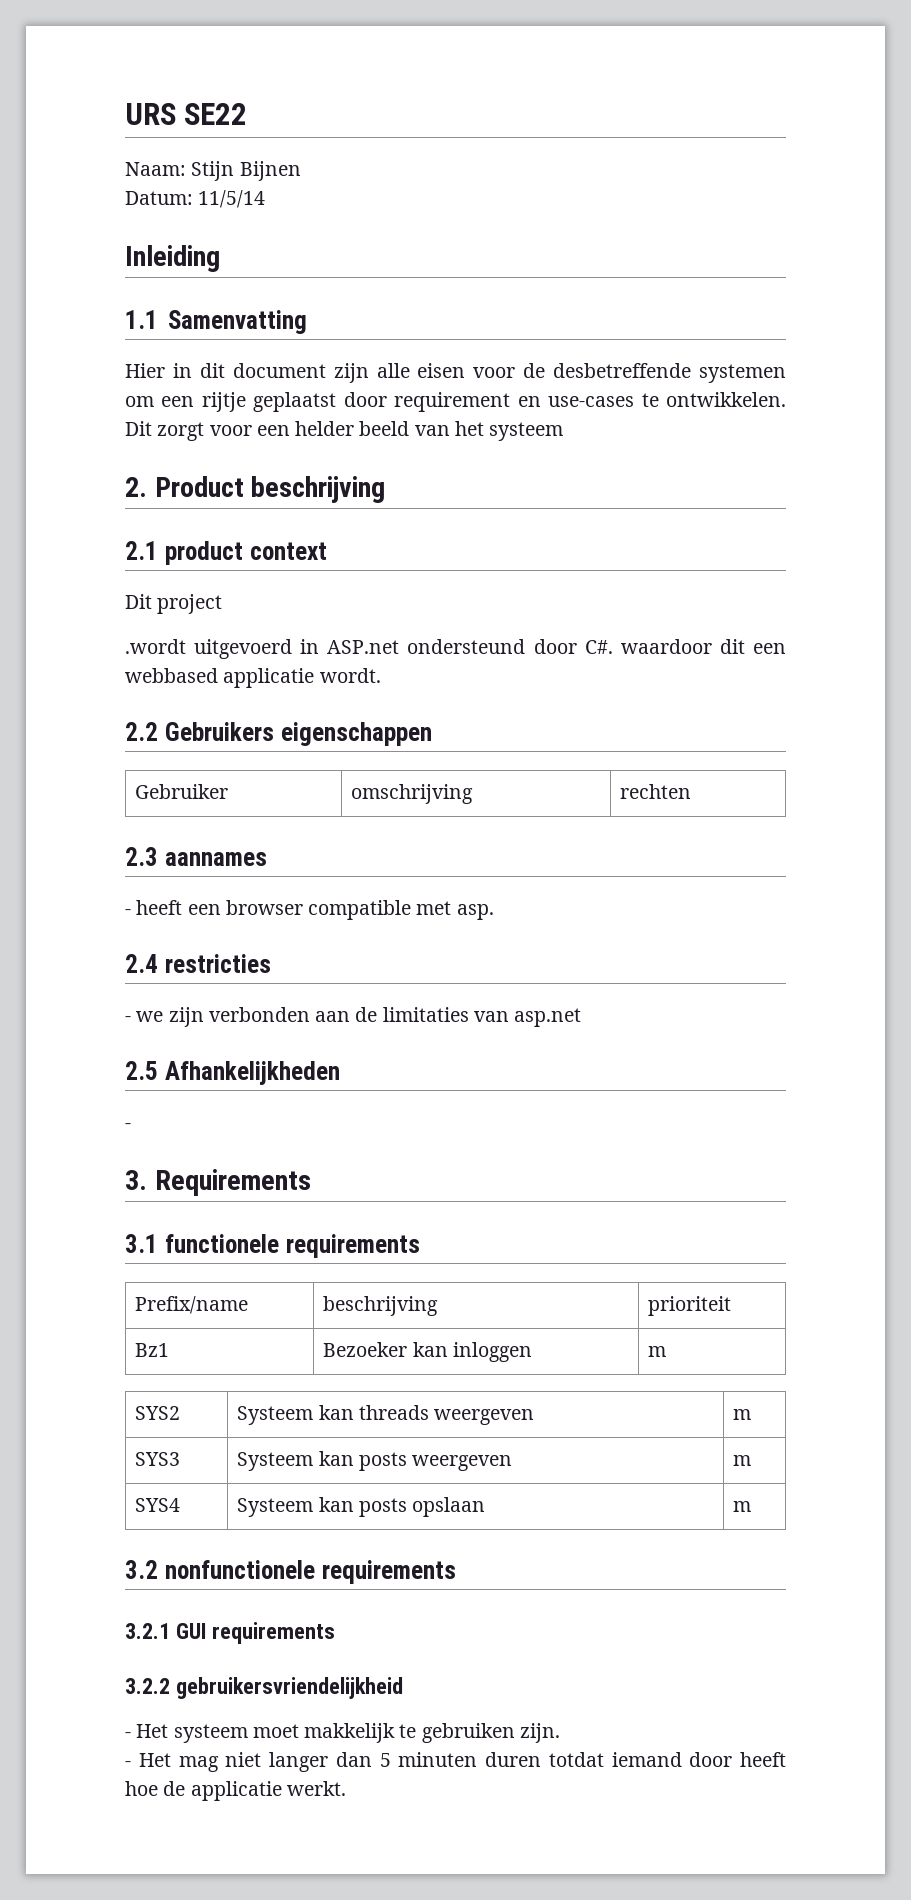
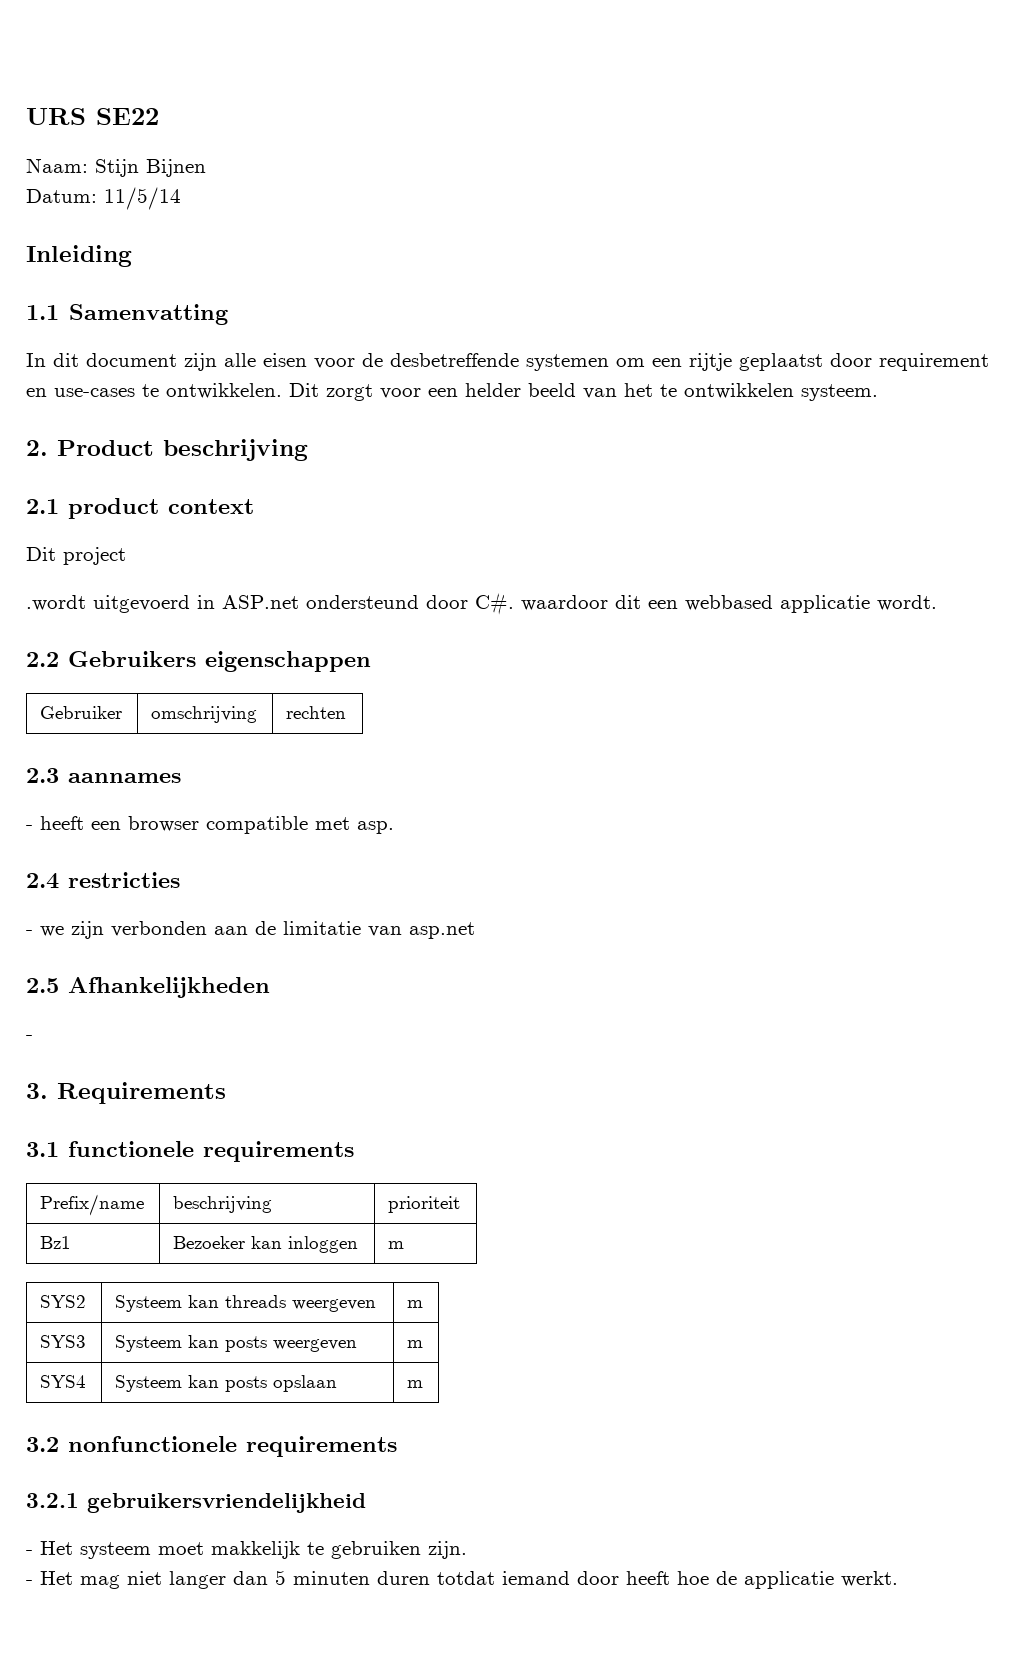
[125,363,192,378] Hier in -> [26,353,46,367] In
[489,422,564,441] systeem -> [660,383,878,401] te ontwikkelen systeem.
[382,1007,469,1022] limitaties -> [283,921,361,935] limitatie
[175,1622,335,1644] [125,1678,170,1694] GUI requirements // 3.2.2 -> (79, 1500) none

